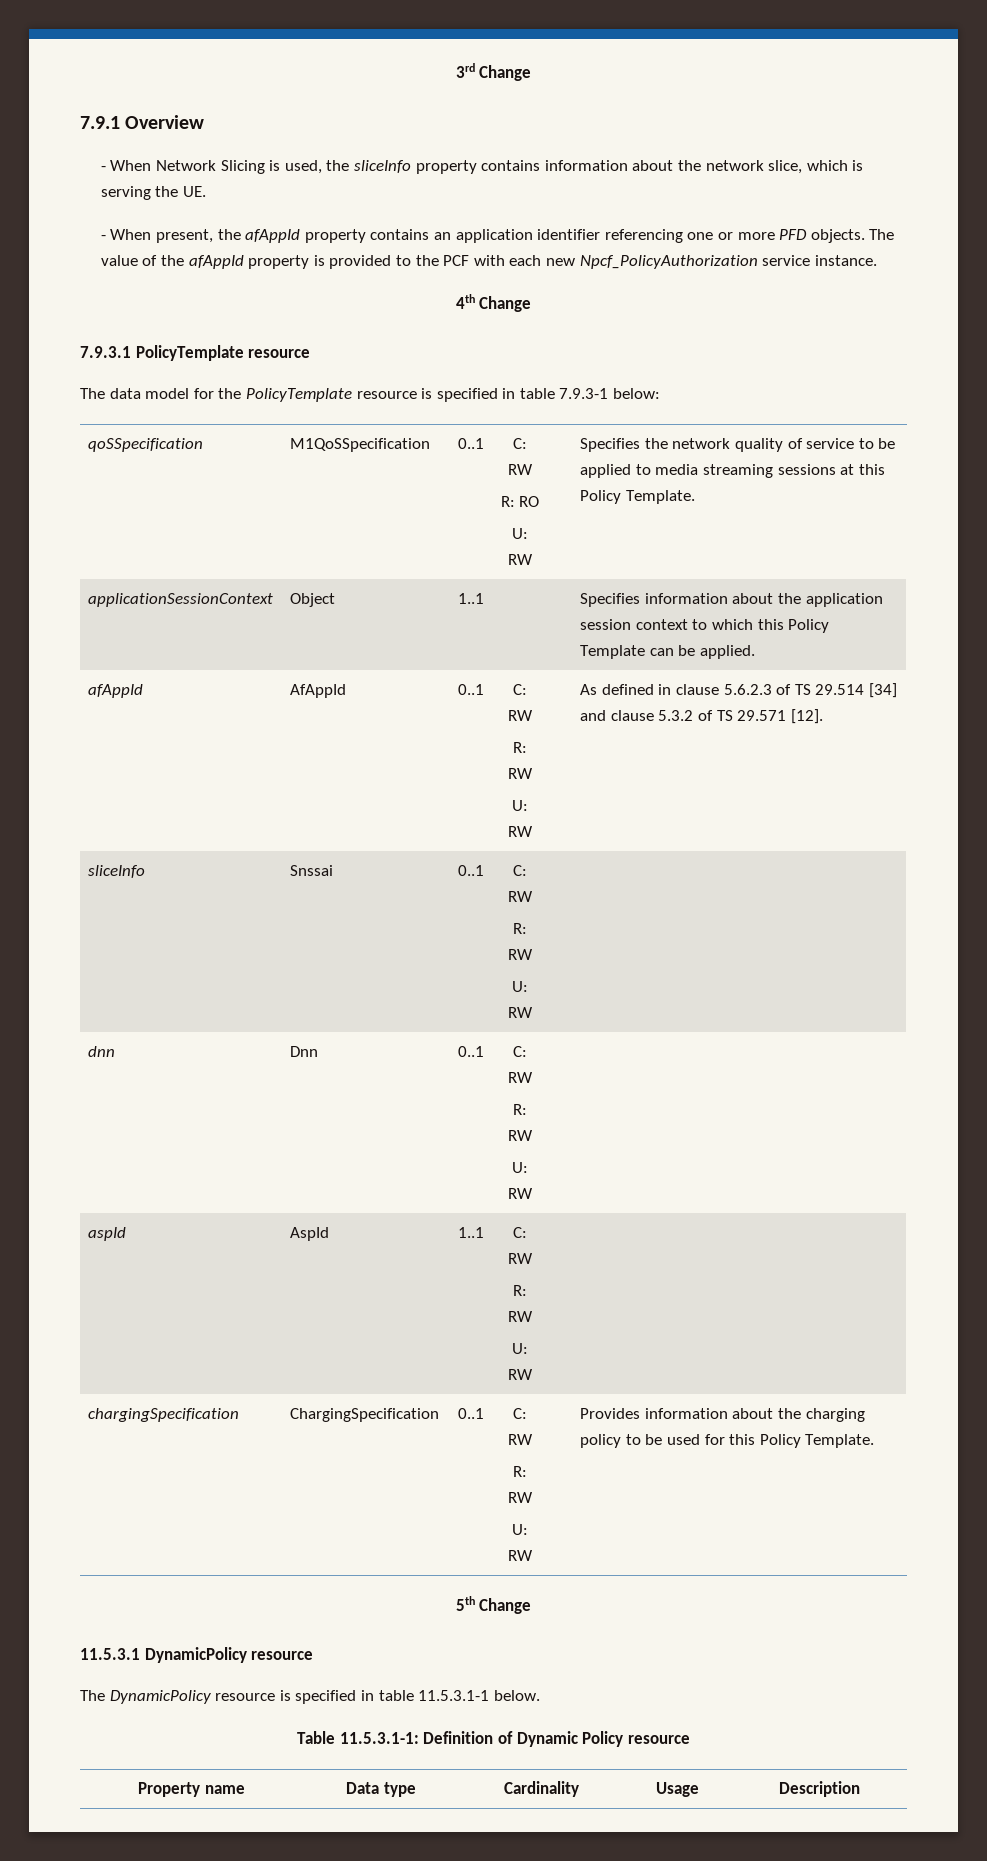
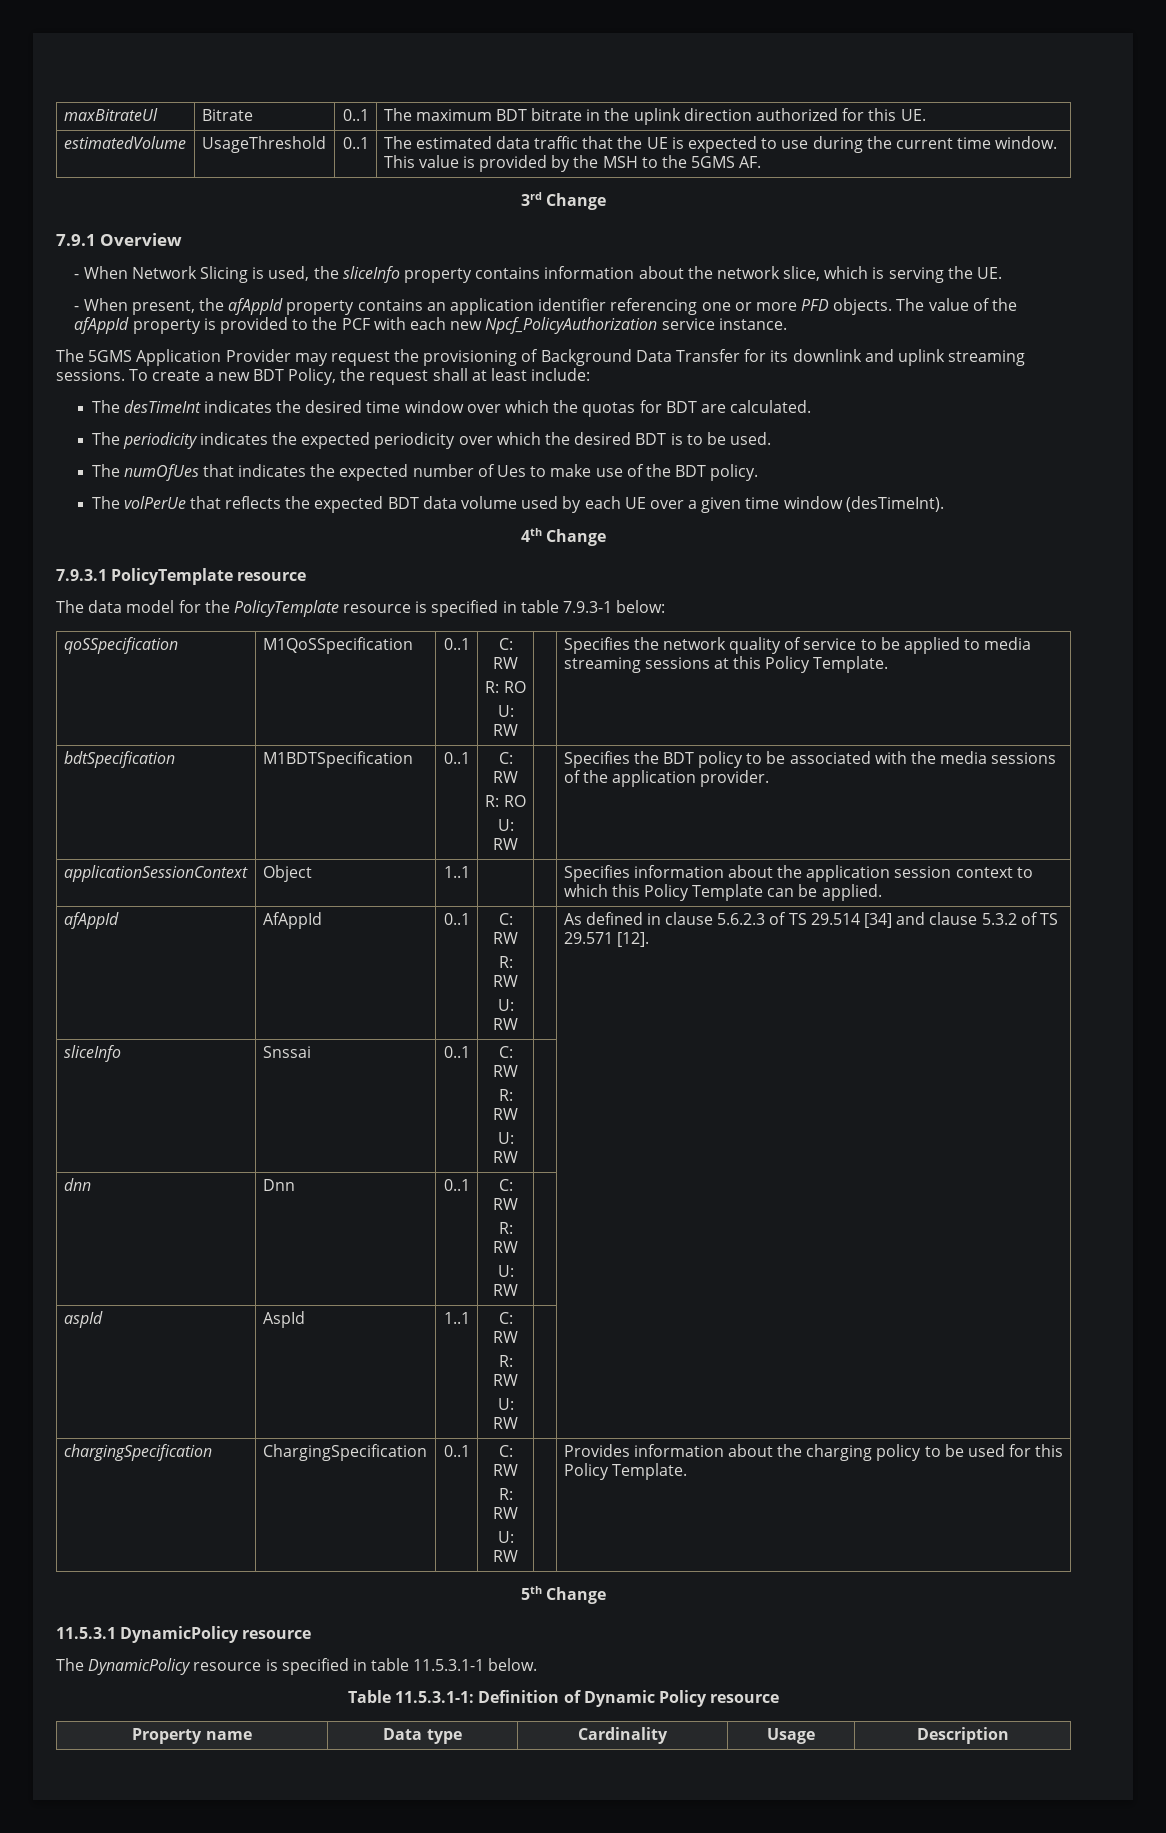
(455, 70) none -> [63,108,158,121] [201,109,253,121] [342,109,369,121] [383,108,926,125] [63,136,186,149] [201,136,326,153] [342,137,369,149] [383,136,1058,153] [383,155,762,172] maxBitrateUl | Bitrate | 0..1 | The maximum BDT bitrate in the uplink direction authorized for this UE. // estimatedVolume | UsageThreshold | 0..1 | The estimated data traffic that the UE is expected to use during the current time window. This value is provided by the MSH to the 5GMS AF. //
(877, 260) none -> [56,349,1026,366] [56,368,591,385] [91,400,812,417] [91,432,772,449] [91,464,759,481] [91,496,944,513] // The 5GMS Application Provider may request the provisioning of Background Data Transfer for its downlink and uplink streaming sessions. To create a new BDT Policy, the request shall at least include: // The desTimeInt indicates the desired time window over which the quotas for BDT are calculated. // The periodicity indicates the expected periodicity over which the desired BDT is to be used. // The numOfUes that indicates the expected number of Ues to make use of the BDT policy. // The volPerUe that reflects the expected BDT data volume used by each UE over a given time window (desTimeInt).
(695, 497) none -> [63,751,175,768] [262,751,413,768] [443,752,470,764] [498,752,513,764] [493,771,518,783] [485,795,526,807] [497,819,514,831] [493,838,518,850] [563,751,1057,768] [563,770,770,787] // bdtSpecification | M1BDTSpecification | 0..1 | C: RW // R: RO // U: RW | | Specifies the BDT policy to be associated with the media sessions of the application provider.

